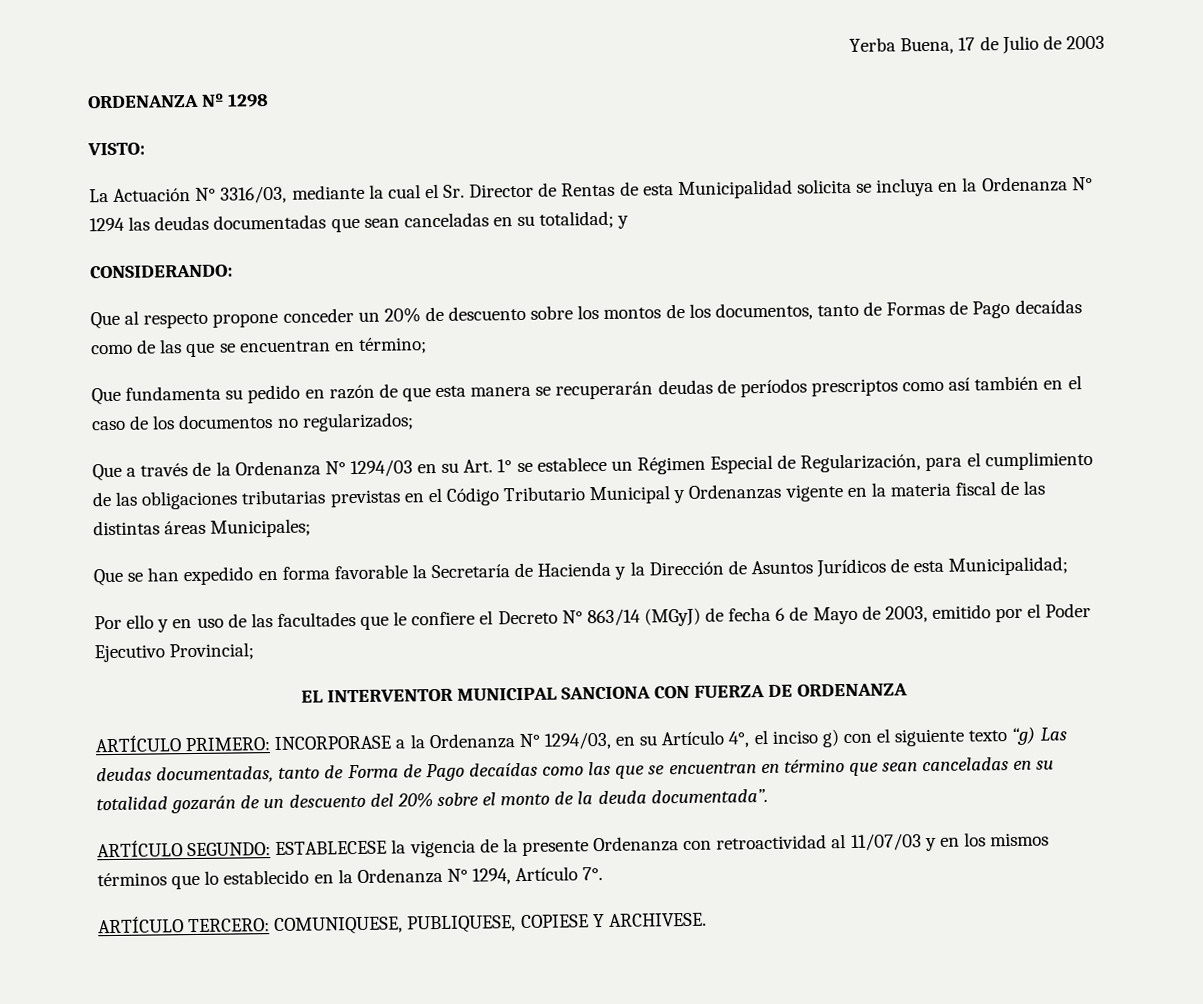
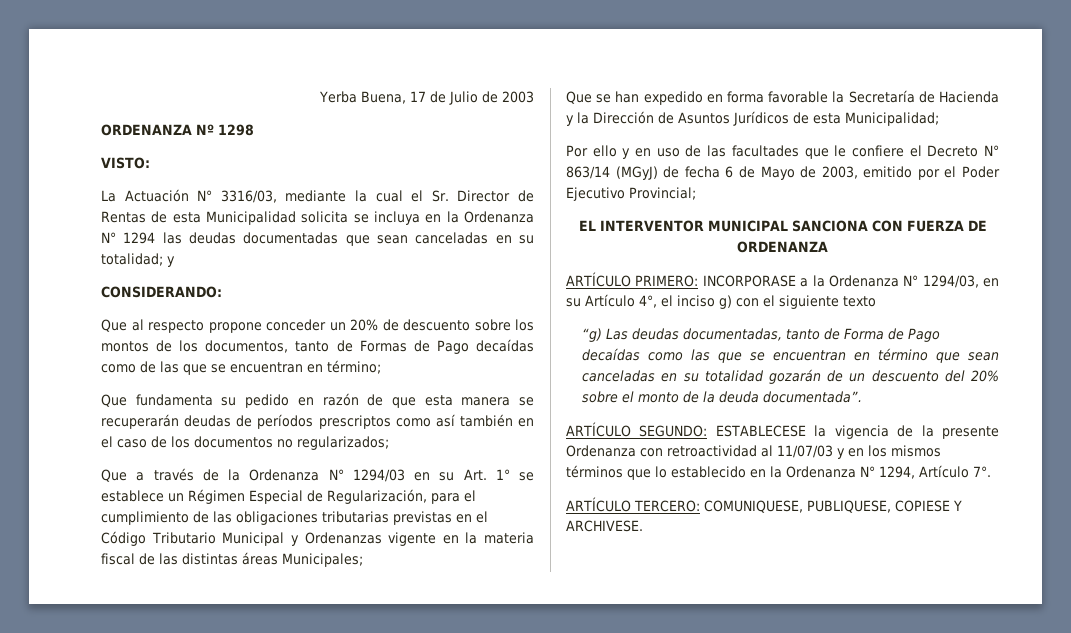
(1008, 736) none -> (876, 301) //

